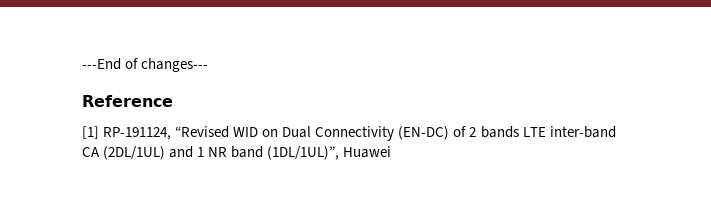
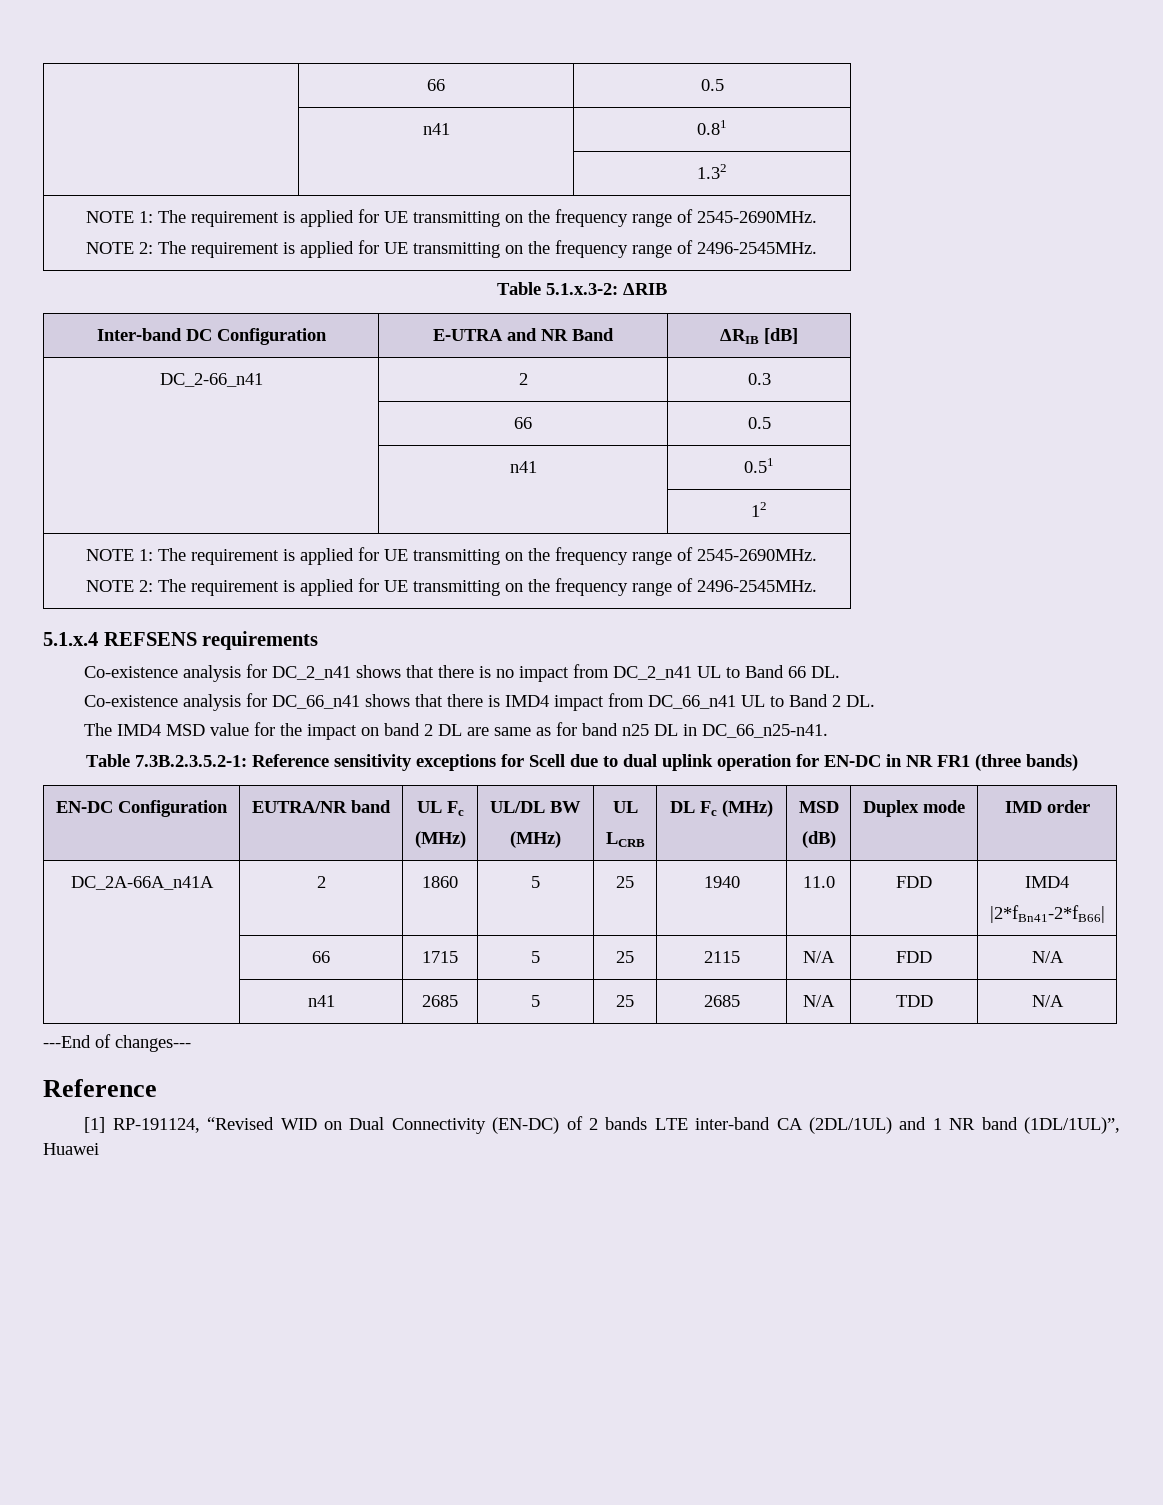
(82, 64) none -> [427,79,445,91] [700,79,724,91] [422,123,450,135] [697,120,728,135] [697,164,728,179] [86,209,818,227] [86,240,818,258] [496,282,667,295] [96,328,327,345] [433,328,615,341] [720,328,798,344] [159,373,263,387] [518,373,528,385] [747,373,771,385] [514,417,532,429] [747,417,771,429] [509,461,537,473] [744,458,774,473] [751,502,767,517] [86,547,818,565] [86,578,818,596] [43,631,319,650] [84,664,841,682] [84,693,876,711] [84,722,829,740] [85,754,1078,771] [56,800,228,817] [252,800,391,813] [416,801,464,816] [414,831,466,848] [490,801,581,813] [510,831,561,848] [612,801,638,813] [605,832,645,847] [670,800,773,817] [798,801,839,813] [801,831,836,848] [863,800,965,817] [1004,800,1090,813] [70,876,214,890] [316,876,326,888] [422,876,458,888] [531,876,540,888] [616,876,634,888] [703,876,740,888] [802,876,835,888] [896,876,932,888] [1025,876,1069,888] [989,905,1105,923] [312,951,330,963] [422,951,458,963] [531,951,540,963] [616,951,634,963] [703,951,740,963] [803,951,835,963] [896,951,932,963] [1031,951,1064,963] [307,995,335,1007] [422,995,458,1007] [531,995,540,1007] [616,995,634,1007] [703,995,740,1007] [803,995,835,1007] [895,995,933,1007] [1031,995,1064,1007] | 66 | 0.5 // | n41 | 0.81 // | | 1.32 // NOTE 1: The requirement is applied for UE transmitting on the frequency range of 2545-2690MHz. // NOTE 2: The requirement is applied for UE transmitting on the frequency range of 2496-2545MHz. // Table 5.1.x.3-2: ΔRIB // Inter-band DC Configuration | E-UTRA and NR Band | ΔRIB [dB] // DC_2-66_n41 | 2 | 0.3 // | 66 | 0.5 // | n41 | 0.51 // | | 12 // NOTE 1: The requirement is applied for UE transmitting on the frequency range of 2545-2690MHz. // NOTE 2: The requirement is applied for UE transmitting on the frequency range of 2496-2545MHz. // 5.1.x.4 REFSENS requirements // Co-existence analysis for DC_2_n41 shows that there is no impact from DC_2_n41 UL to Band 66 DL. // Co-existence analysis for DC_66_n41 shows that there is IMD4 impact from DC_66_n41 UL to Band 2 DL. // The IMD4 MSD value for the impact on band 2 DL are same as for band n25 DL in DC_66_n25-n41. // Table 7.3B.2.3.5.2-1: Reference sensitivity exceptions for Scell due to dual uplink operation for EN-DC in NR FR1 (three bands) // EN-DC Configuration | EUTRA/NR band | UL Fc // (MHz) | UL/DL BW // (MHz) | UL // LCRB | DL Fc (MHz) | MSD // (dB) | Duplex mode | IMD order // DC_2A-66A_n41A | 2 | 1860 | 5 | 25 | 1940 | 11.0 | FDD | IMD4 // |2*fBn41-2*fB66| // | 66 | 1715 | 5 | 25 | 2115 | N/A | FDD | N/A // | n41 | 2685 | 5 | 25 | 2685 | N/A | TDD | N/A //

